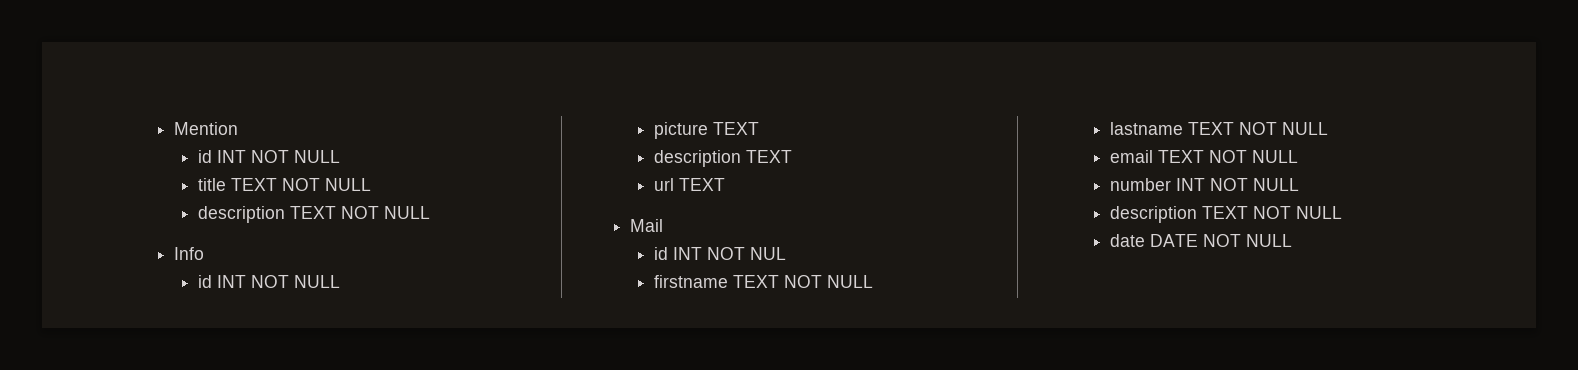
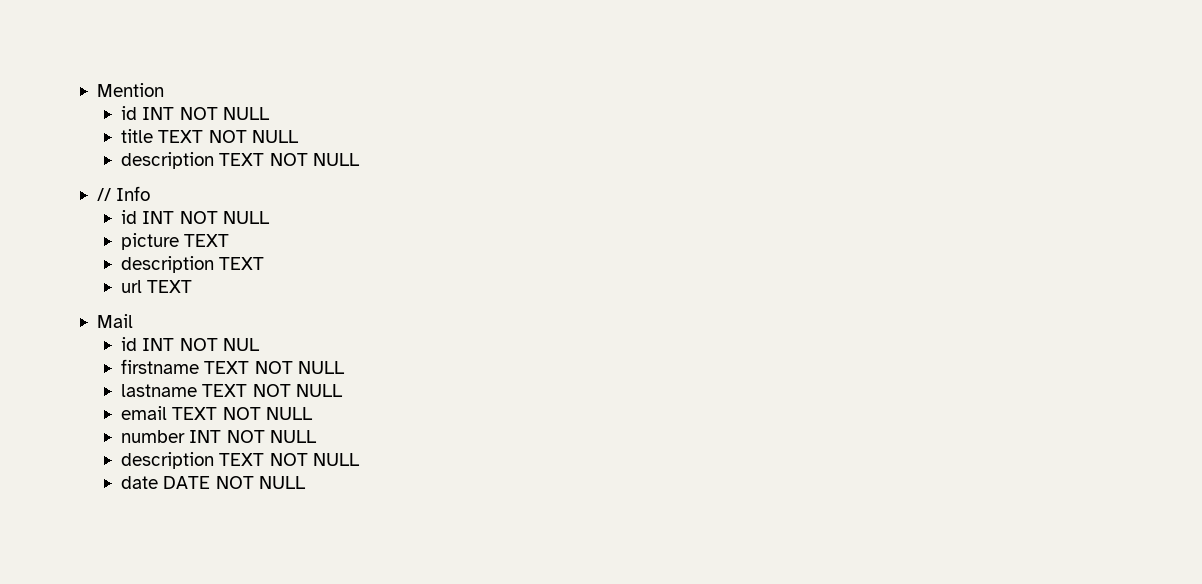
(431, 212) none -> [97,188,112,201] //

